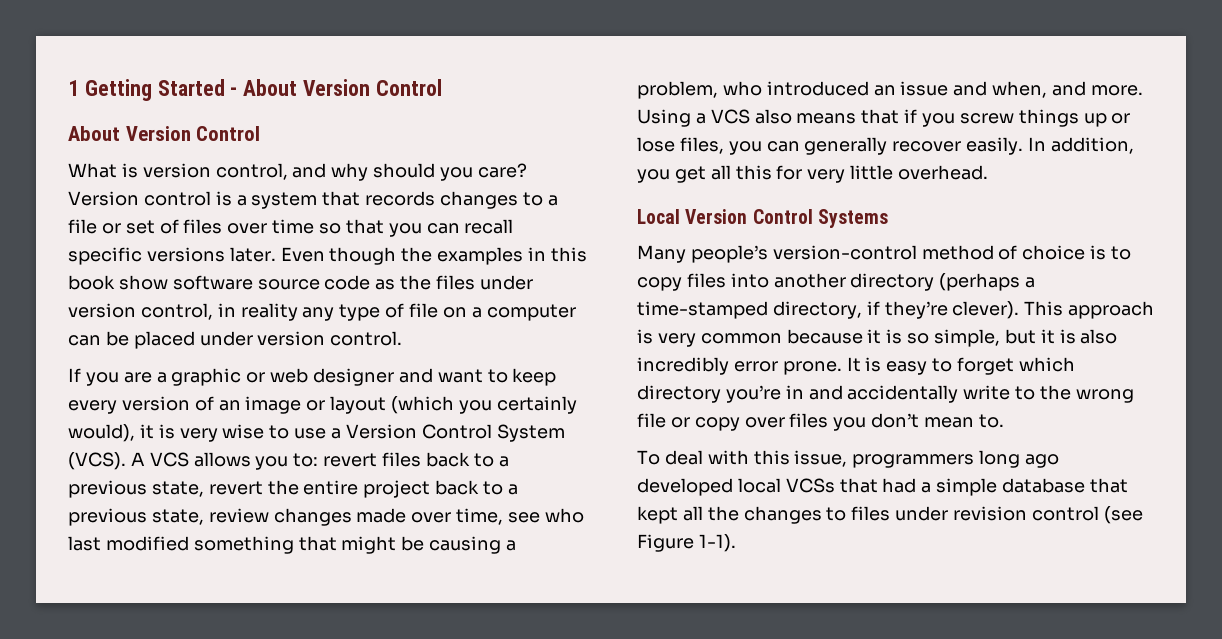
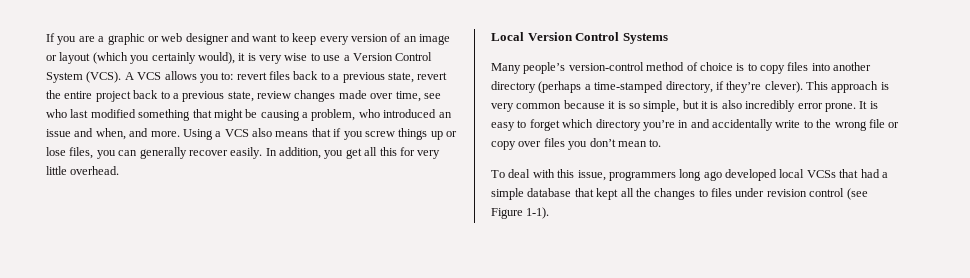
[68,79,442,101] [68,126,261,141] [68,163,527,181] [68,191,558,209] [68,219,514,237] [68,247,587,265] [68,275,533,290] [68,303,576,321] [68,331,403,349] 1 Getting Started - About Version Control // About Version Control // What is version control, and why should you care? Version control is a system that records changes to a file or set of files over time so that you can recall specific versions later. Even though the examples in this book show software source code as the files under version control, in reality any type of file on a computer can be placed under version control. // -> (46, 37) none

